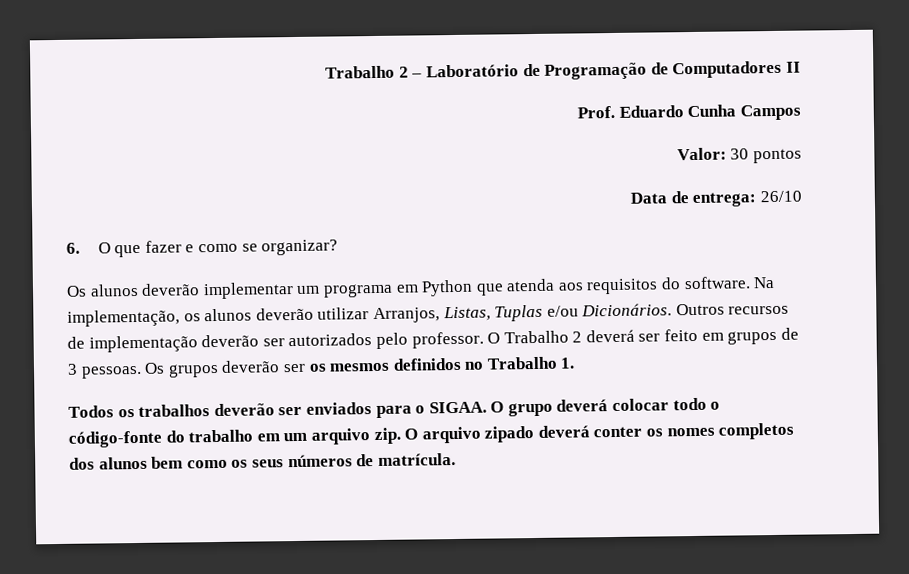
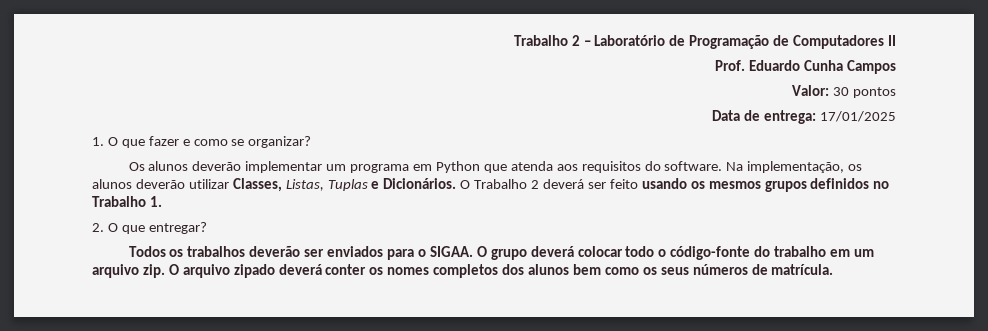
[760,190,803,203] [66,242,80,254] 26/10 // 6. -> [819,111,896,122] [92,137,104,146] 17/01/2025 // 1.
[372,307,440,324] Arranjos, -> [232,178,282,192] Classes,
[546,303,790,317] [67,331,484,353] e/ou Dicionários. Outros recursos de implementação deverão ser autorizados pelo professor. -> [371,178,457,189] e Dicionários.
[701,327,799,345] [67,360,306,379] em grupos de 3 pessoas. Os grupos deverão ser -> [641,178,687,189] usando
(391, 367) none -> [764,181,807,192] grupos
(576, 363) none -> [92,222,207,234] // 2. O que entregar?

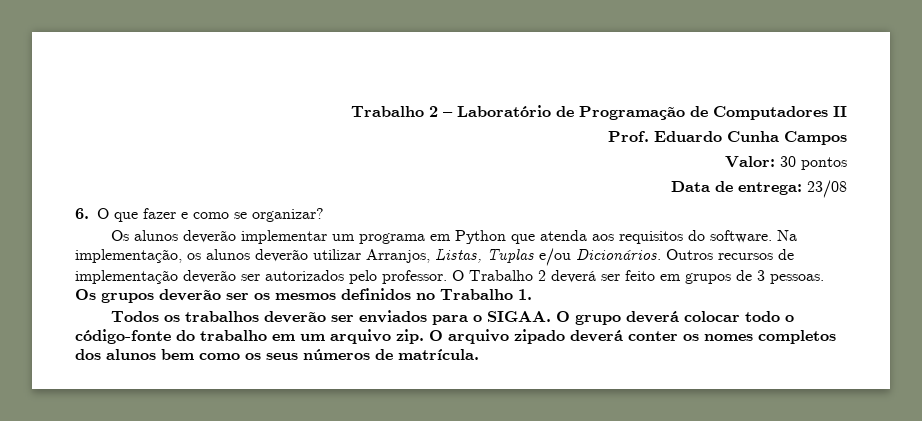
[819,111,896,122] [92,137,104,146] 17/01/2025 // 1. -> [807,180,847,198] [75,208,89,219] 23/08 // 6.
[232,178,282,192] Classes, -> [366,249,430,263] Arranjos,
[371,178,457,189] e Dicionários. -> [539,248,794,266] [75,270,447,284] e/ou Dicionários. Outros recursos de implementação deverão ser autorizados pelo professor.
[641,178,687,189] usando -> [660,270,824,284] [75,289,249,303] em grupos de 3 pessoas. Os grupos deverão ser
[764,181,807,192] grupos -> (336, 296) none
[92,222,207,234] // 2. O que entregar? -> (532, 294) none

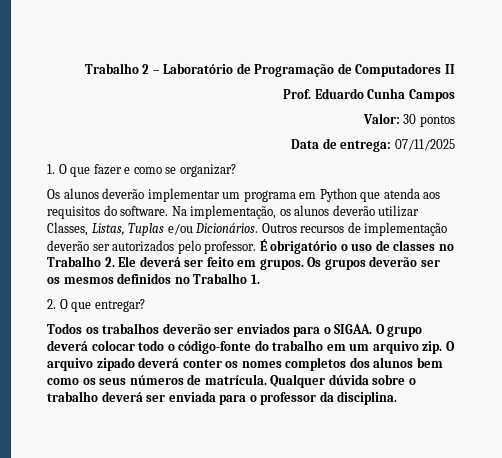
[807,180,847,198] [75,208,89,219] 23/08 // 6. -> [395,139,455,151] [47,164,55,174] 07/11/2025 // 1.
[366,249,430,263] Arranjos, -> [47,222,88,236] Classes,
[452,270,824,284] O Trabalho 2 deverá ser feito em grupos de 3 pessoas. -> [259,239,454,254] [47,256,304,270] É obrigatório o uso de classes no Trabalho 2. Ele deverá ser feito em grupos.
(532, 294) none -> [47,299,145,312] // 2. O que entregar?
(479, 354) none -> [270,374,416,388] [47,391,398,405] Qualquer dúvida sobre o trabalho deverá ser enviada para o professor da disciplina.

